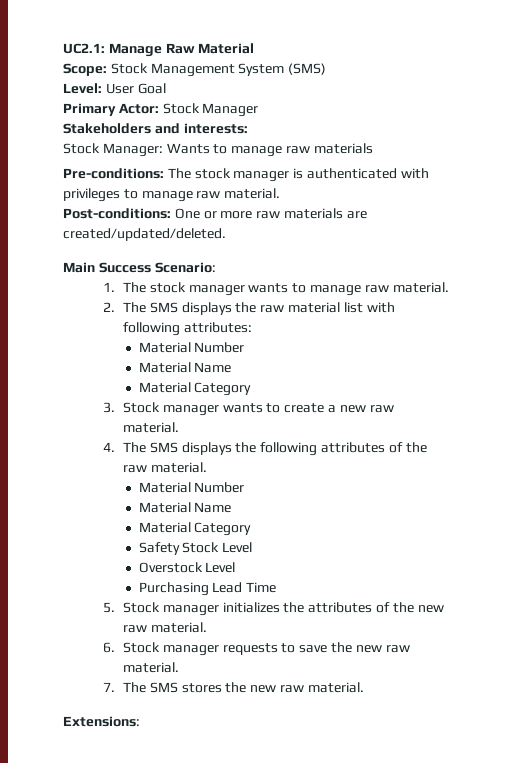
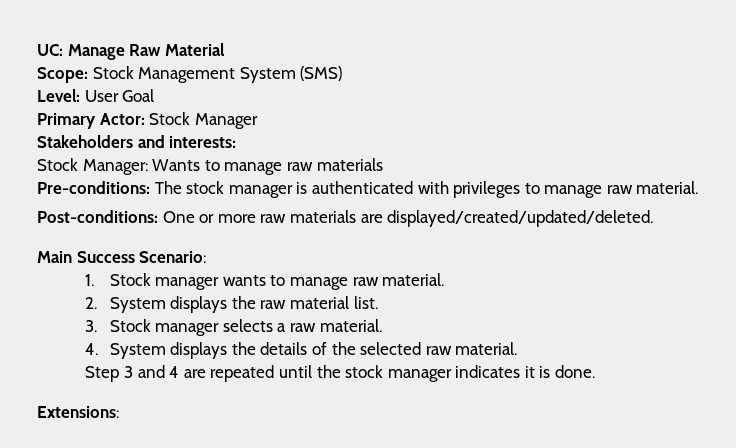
[63,43,105,54] UC2.1: -> [37,44,63,56] UC:
[63,228,226,241] created/updated/deleted. -> [387,210,654,227] displayed/created/updated/deleted.
[123,282,186,293] The stock -> [109,273,151,286] Stock
[123,302,178,313] The SMS -> [109,297,166,313] System
[343,302,395,313] [123,322,252,336] [138,342,245,353] [138,362,232,373] [138,382,252,396] [103,402,394,416] [123,422,180,433] [103,442,427,456] [123,462,207,473] [138,482,245,493] [138,502,232,513] [138,522,252,536] [138,542,253,555] [138,562,236,573] [138,582,277,596] [103,602,444,616] [123,622,207,633] [103,642,410,656] [123,662,180,673] [103,682,364,693] list with following attributes: // Material Number // Material Name // Material Category // 3. Stock manager wants to create a new raw material. // 4. The SMS displays the following attributes of the raw material. // Material Number // Material Name // Material Category // Safety Stock Level // Overstock Level // Purchasing Lead Time // 5. Stock manager initializes the attributes of the new raw material. // 6. Stock manager requests to save the new raw material. // 7. The SMS stores the new raw material. -> [353,296,378,309] [85,319,382,336] [85,342,518,359] [85,365,596,382] list. // 3. Stock manager selects a raw material. // 4. System displays the details of the selected raw material. // Step 3 and 4 are repeated until the stock manager indicates it is done.

